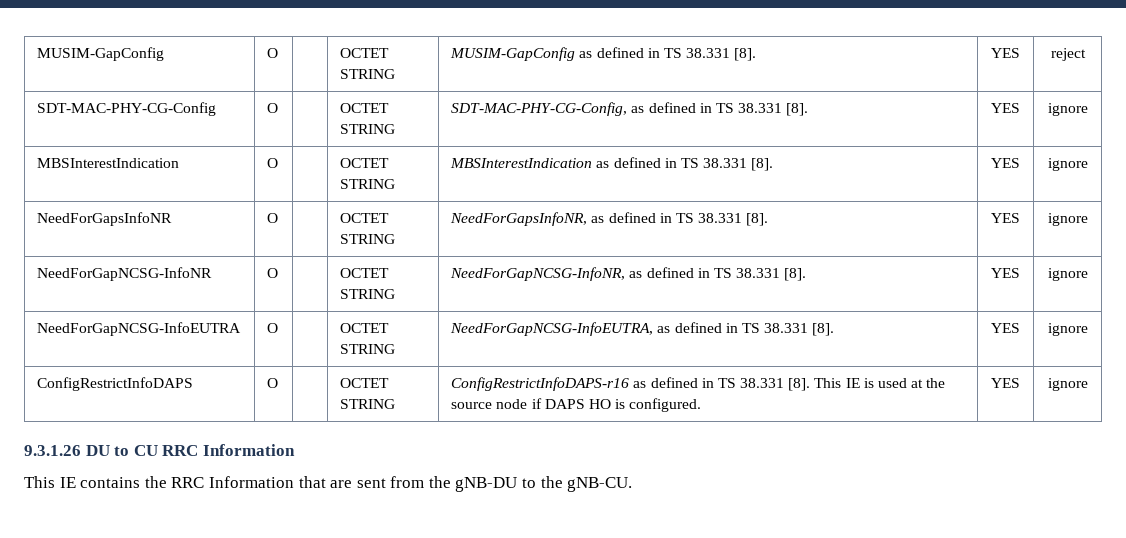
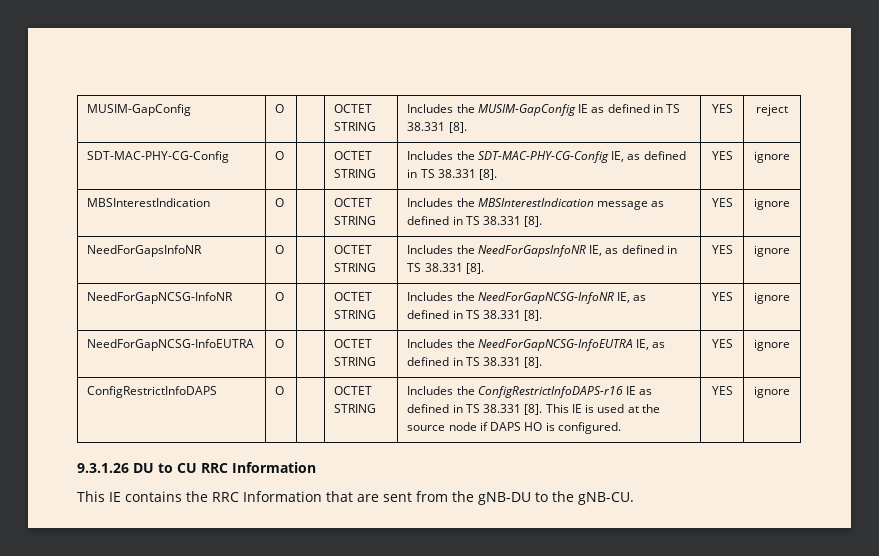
[450,47,576,61] MUSIM-GapConfig -> [407,104,589,116] Includes the MUSIM-GapConfig IE
[451,102,628,116] SDT-MAC-PHY-CG-Config, -> [407,151,625,163] Includes the SDT-MAC-PHY-CG-Config IE,
[450,158,593,168] MBSInterestIndication -> [407,198,649,210] Includes the MBSInterestIndication message
[450,212,588,226] NeedForGapsInfoNR, -> [407,245,603,257] Includes the NeedForGapsInfoNR IE,
[450,267,626,281] NeedForGapNCSG-InfoNR, -> [407,292,631,304] Includes the NeedForGapNCSG-InfoNR IE,
[450,322,654,336] NeedForGapNCSG-InfoEUTRA, -> [407,339,650,351] Includes the NeedForGapNCSG-InfoEUTRA IE,
[451,377,630,391] ConfigRestrictInfoDAPS-r16 -> [407,386,637,398] Includes the ConfigRestrictInfoDAPS-r16 IE

